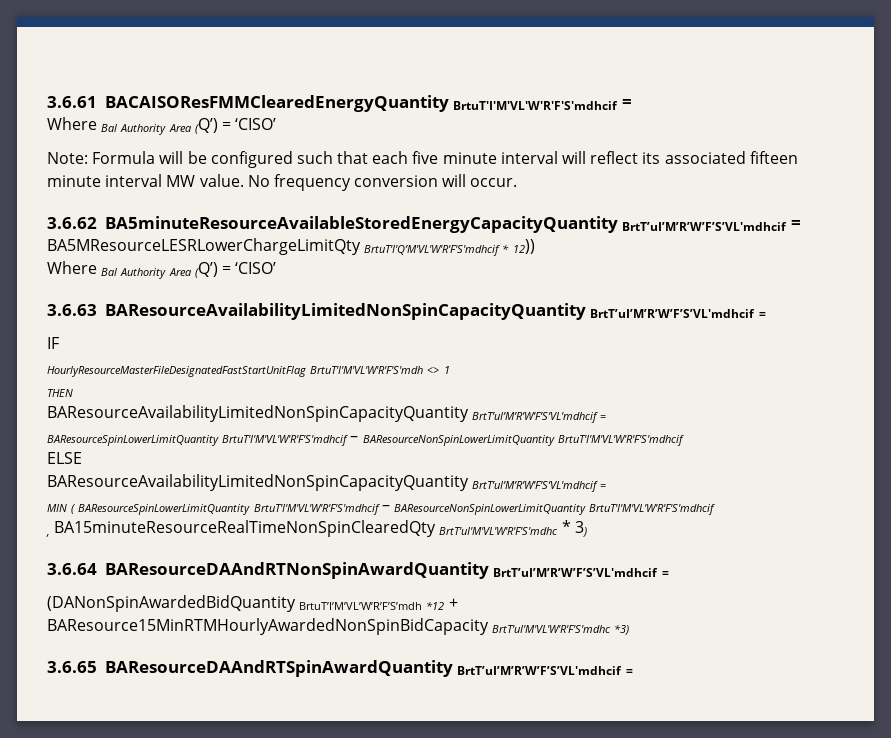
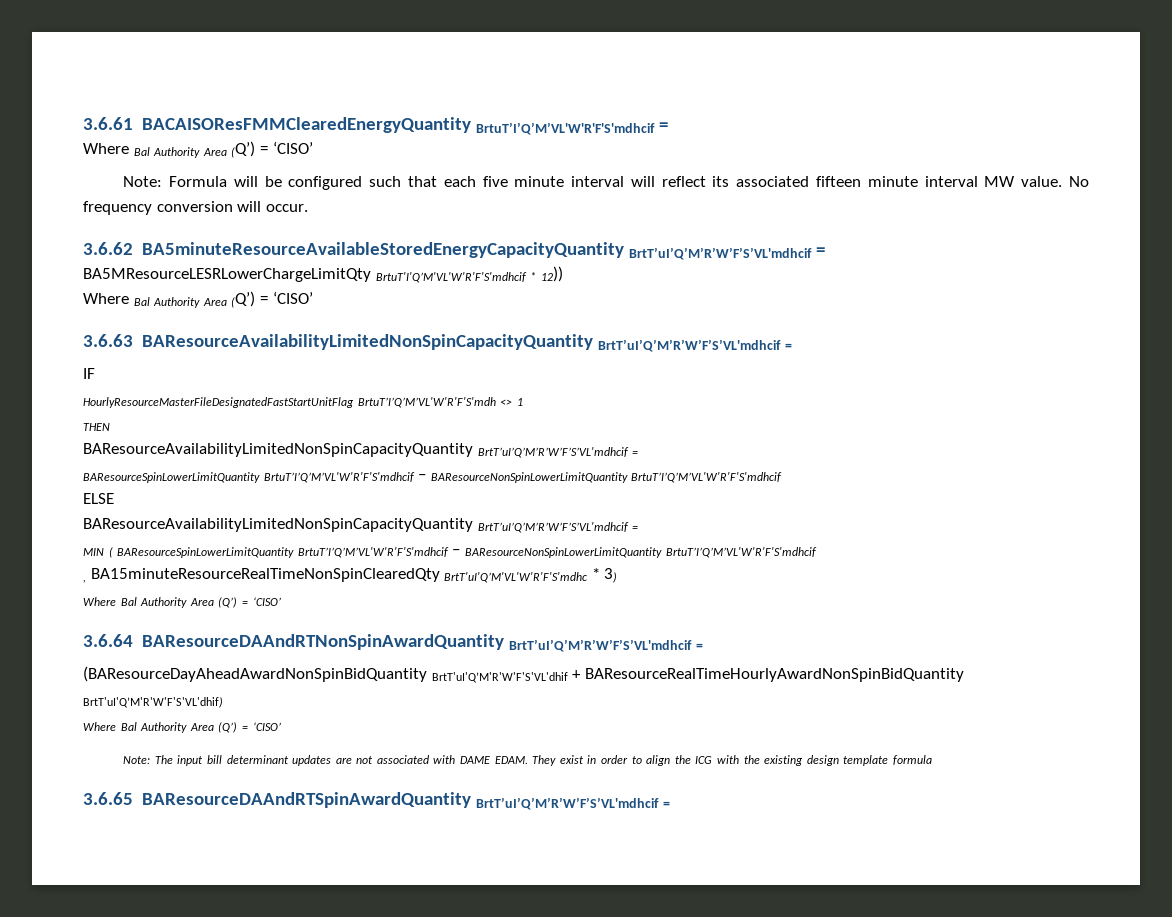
[453,101,619,110] BrtuT'I'M'VL'W'R'F'S'mdhcif -> [475,122,655,135] BrtuT’I’Q’M’VL'W'R'F'S'mdhcif
[622,222,788,231] BrtT’uI’M’R’W’F’S’VL'mdhcif -> [628,247,812,260] BrtT’uI’Q’M’R’W’F’S’VL'mdhcif
[590,309,756,318] BrtT’uI’M’R’W’F’S’VL'mdhcif -> [597,339,781,352] BrtT’uI’Q’M’R’W’F’S’VL'mdhcif
[310,366,424,374] BrtuT'I'M'VL'W'R'F'S'mdh -> [357,397,496,408] BrtuT’I’Q’M’VL'W'R'F'S'mdh
[472,412,599,423] BrtT’uI’M’R’W’F’S’VL'mdhcif -> [477,447,629,458] BrtT’uI’Q’M’R’W’F’S’VL'mdhcif
[222,435,684,446] BrtuT'I'M'VL'W'R'F'S'mdhcif – BAResourceNonSpinLowerLimitQuantity BrtuT'I'M'VL'W'R'F'S'mdhcif -> [263,472,783,483] BrtuT’I’Q’M’VL'W'R'F'S'mdhcif – BAResourceNonSpinLowerLimitQuantity BrtuT’I’Q’M’VL'W'R'F'S'mdhcif
[472,481,599,492] BrtT’uI’M’R’W’F’S’VL'mdhcif -> [477,522,629,533] BrtT’uI’Q’M’R’W’F’S’VL'mdhcif
[253,504,716,515] BrtuT'I'M'VL'W'R'F'S'mdhcif – BAResourceNonSpinLowerLimitQuantity BrtuT'I'M'VL'W'R'F'S'mdhcif -> [297,547,817,558] BrtuT’I’Q’M’VL'W'R'F'S'mdhcif – BAResourceNonSpinLowerLimitQuantity BrtuT’I’Q’M’VL'W'R'F'S'mdhcif
[439,527,559,535] BrtT'uI'M'VL'W'R'F'S'mdhc -> [444,572,588,583] BrtT'uI'Q’M'VL'W'R'F'S'mdhc
(587, 529) none -> [83,597,281,608] // Where Bal Authority Area (Q’) = ‘CISO’
[493,568,669,577] [47,595,458,612] [47,618,630,635] BrtT’uI’M’R’W’F’S’VL'mdhcif = // (DANonSpinAwardedBidQuantity BrtuT’I’M’VL’W’R’F’S’mdh *12 + BAResource15MinRTMHourlyAwardedNonSpinBidCapacity BrtT'uI'M'VL'W'R'F'S'mdhc *3) -> [508,639,703,652] [83,666,964,683] [83,697,223,708] [83,722,281,733] [123,755,932,766] BrtT’uI’Q’M’R’W’F’S’VL'mdhcif = // (BAResourceDayAheadAwardNonSpinBidQuantity BrtT'uI'Q’M'R'W'F'S'VL'dhif + BAResourceRealTimeHourlyAwardNonSpinBidQuantity BrtT'uI'Q’M'R'W'F'S'VL'dhif) // Where Bal Authority Area (Q’) = ‘CISO’ // Note: The input bill determinant updates are not associated with DAME EDAM. They exist in order to align the ICG with the existing design template formula
[457,666,623,675] BrtT’uI’M’R’W’F’S’VL'mdhcif -> [475,797,659,810] BrtT’uI’Q’M’R’W’F’S’VL'mdhcif

